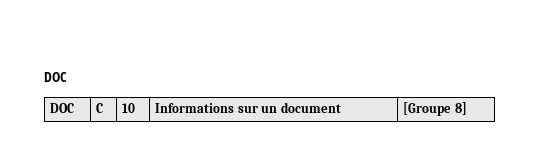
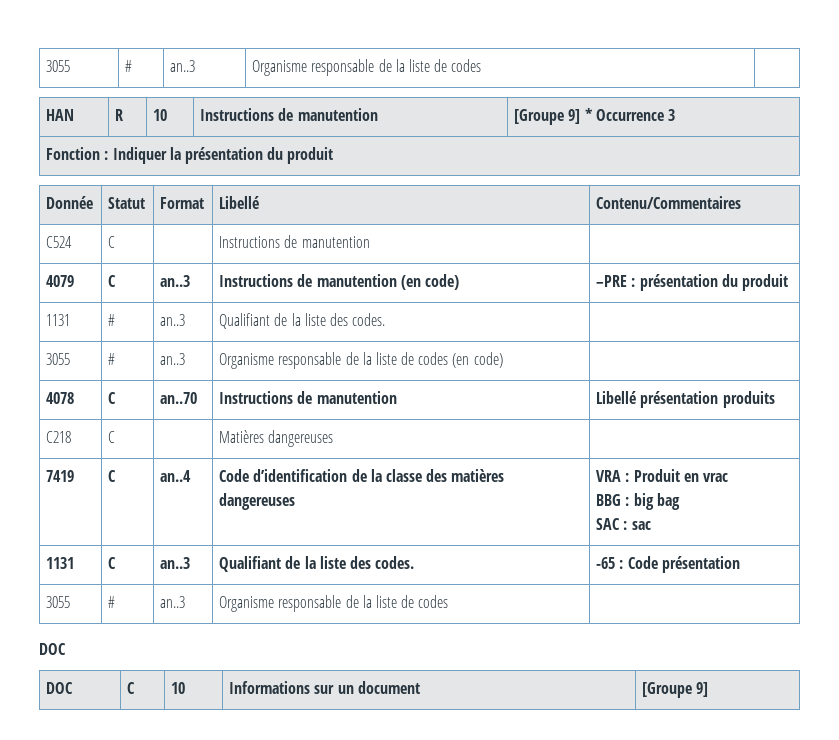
(44, 77) none -> [46,60,71,72] [125,60,133,72] [170,60,196,72] [252,59,482,76] [46,109,75,121] [115,109,124,121] [153,109,168,121] [200,108,378,121] [514,108,675,125] [46,147,334,164] [46,196,94,209] [108,197,146,209] [160,197,205,209] [219,196,260,209] [596,196,742,209] [46,236,73,248] [108,236,116,248] [219,235,370,248] [46,275,75,287] [108,275,117,287] [160,275,191,287] [219,274,459,290] [596,274,788,291] [46,314,71,326] [108,314,116,326] [160,314,186,326] [219,313,386,329] [46,353,71,365] [108,353,116,365] [160,353,186,365] [219,352,503,369] [46,392,75,404] [108,392,117,404] [160,392,198,404] [219,391,397,404] [596,391,775,408] [46,431,72,443] [108,431,116,443] [219,430,334,447] [46,470,75,482] [108,470,117,482] [160,470,192,482] [219,469,505,482] [219,493,296,510] [596,469,728,482] [596,493,680,510] [596,518,651,530] [46,557,75,569] [108,557,117,569] [160,557,191,569] [219,556,415,572] [596,556,740,573] [46,596,71,608] [108,596,116,608] [160,596,186,608] [219,595,449,612] 3055 | # | an..3 | Organisme responsable de la liste de codes | // HAN | R | 10 | Instructions de manutention | [Groupe 9] * Occurrence 3 // Fonction : Indiquer la présentation du produit // Donnée | Statut | Format | Libellé | Contenu/Commentaires // C524 | C | | Instructions de manutention | // 4079 | C | an..3 | Instructions de manutention (en code) | –PRE : présentation du produit // 1131 | # | an..3 | Qualifiant de la liste des codes. | // 3055 | # | an..3 | Organisme responsable de la liste de codes (en code) | // 4078 | C | an..70 | Instructions de manutention | Libellé présentation produits // C218 | C | | Matières dangereuses | // 7419 | C | an..4 | Code d’identification de la classe des matières dangereuses | VRA : Produit en vrac // BBG : big bag // SAC : sac // 1131 | C | an..3 | Qualifiant de la liste des codes. | -65 : Code présentation // 3055 | # | an..3 | Organisme responsable de la liste de codes | //
[454,102,467,115] 8] -> [696,682,709,697] 9]

